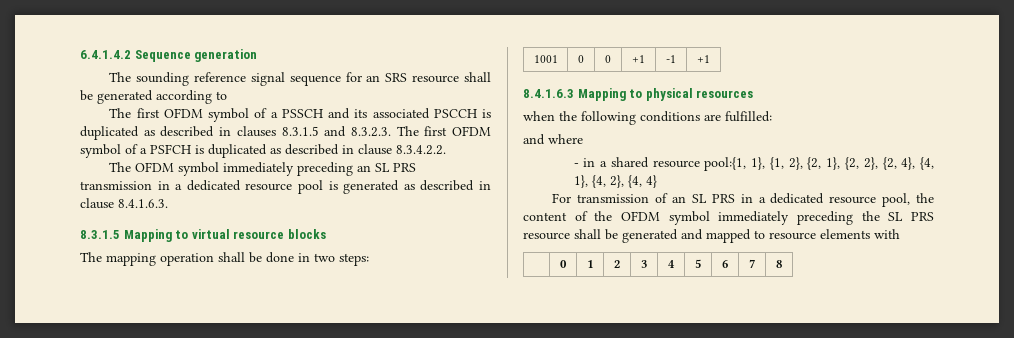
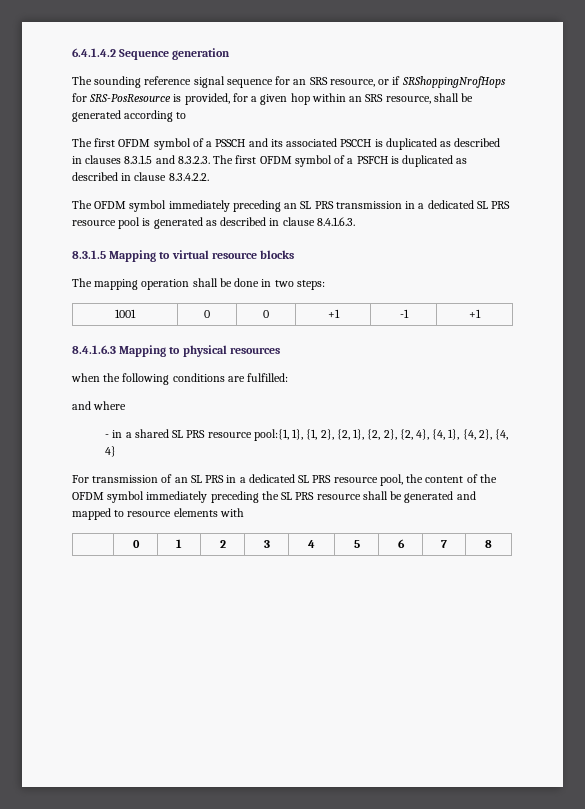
[412,75,460,83] resource -> [329,76,506,88] [72,93,431,105] resource, or if SRShoppingNrofHops for SRS-PosResource is provided, for a given hop within an SRS resource,
(241, 185) none -> [476,201,511,209] SL PRS
(649, 162) none -> [172,430,206,438] SL PRS
(825, 198) none -> [298,475,332,483] SL PRS

